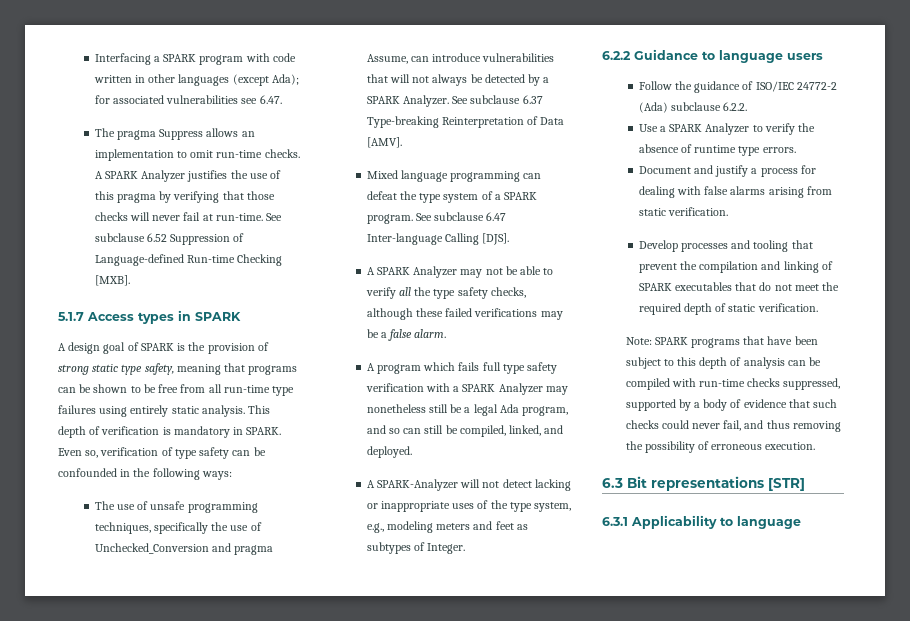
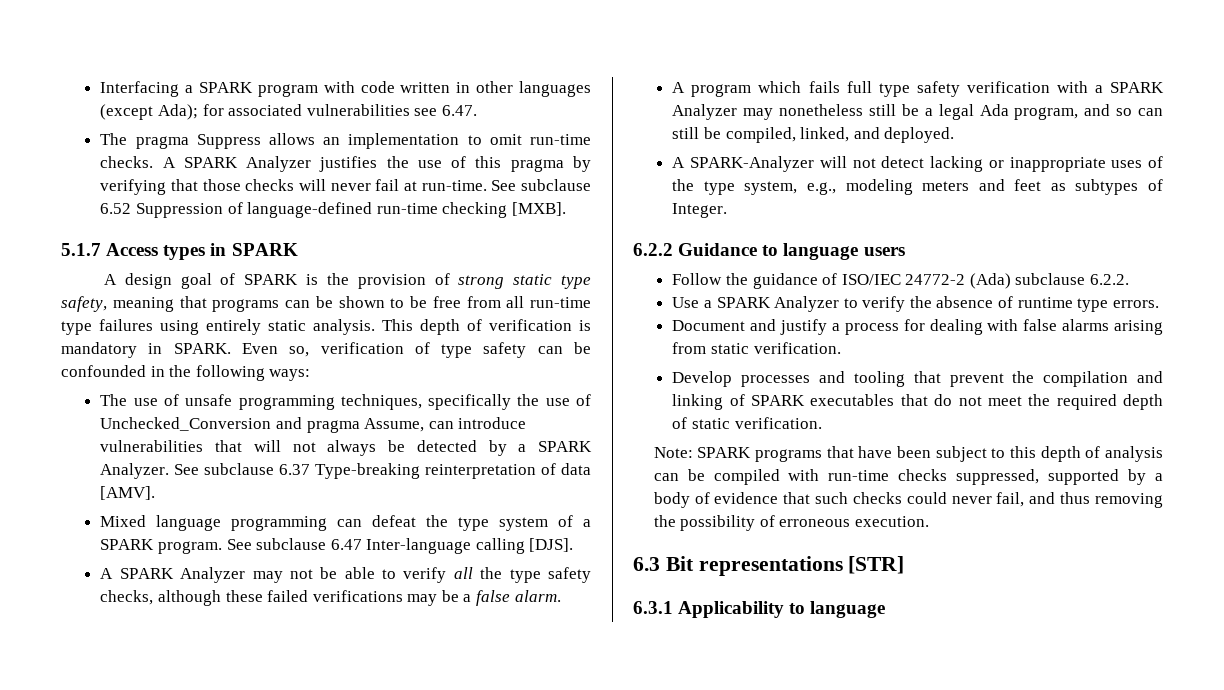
[94,254,283,266] Language-defined Run-time Checking -> [247,202,508,218] language-defined run-time checking
[441,116,565,128] Reinterpretation of Data -> [425,463,591,479] reinterpretation of data
[444,233,479,245] Calling -> [475,538,525,554] calling

